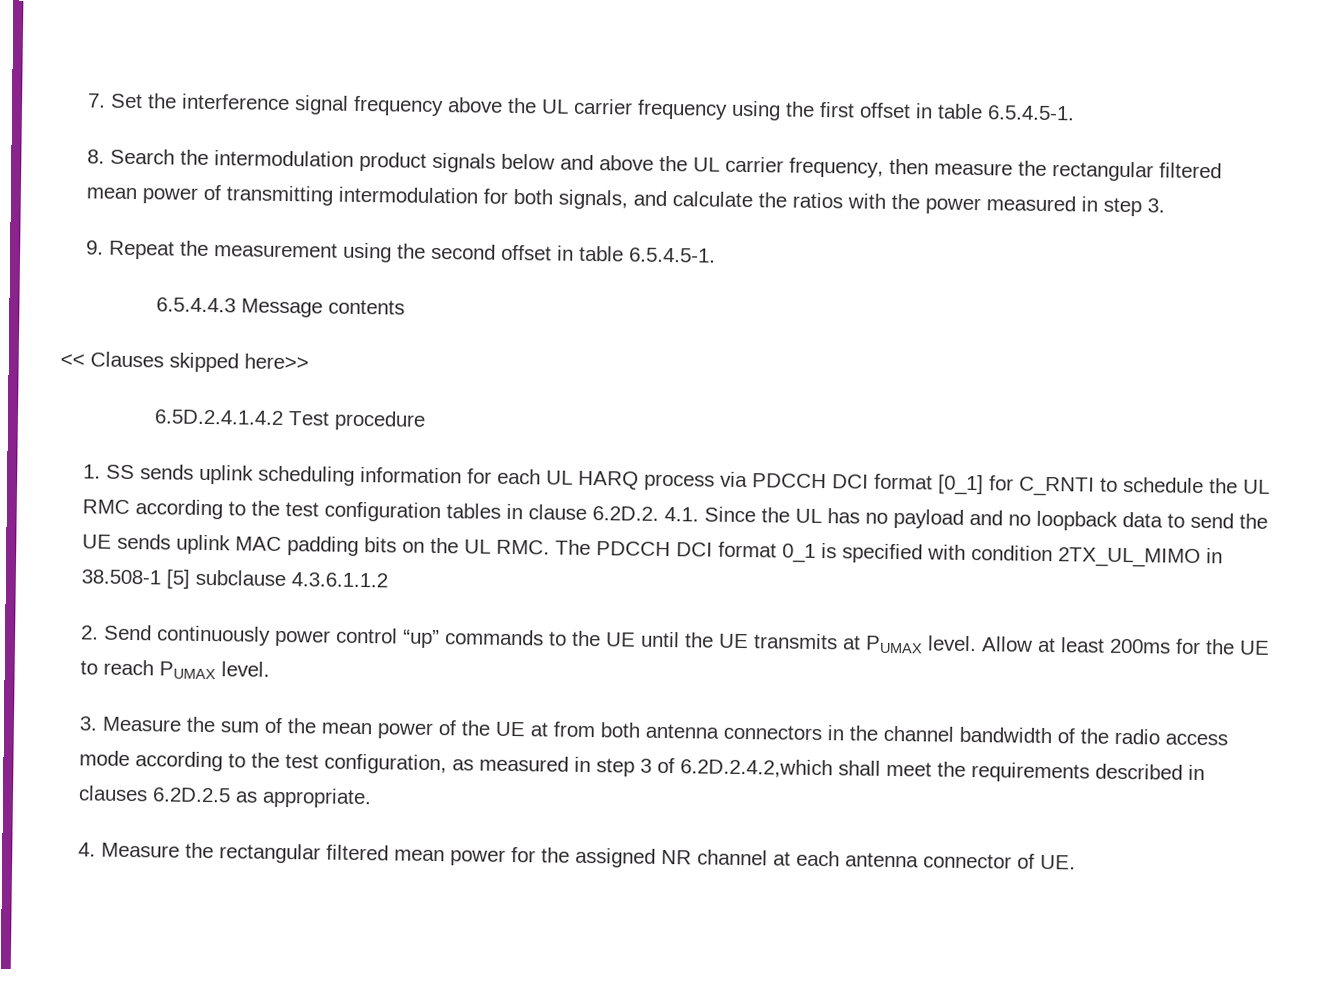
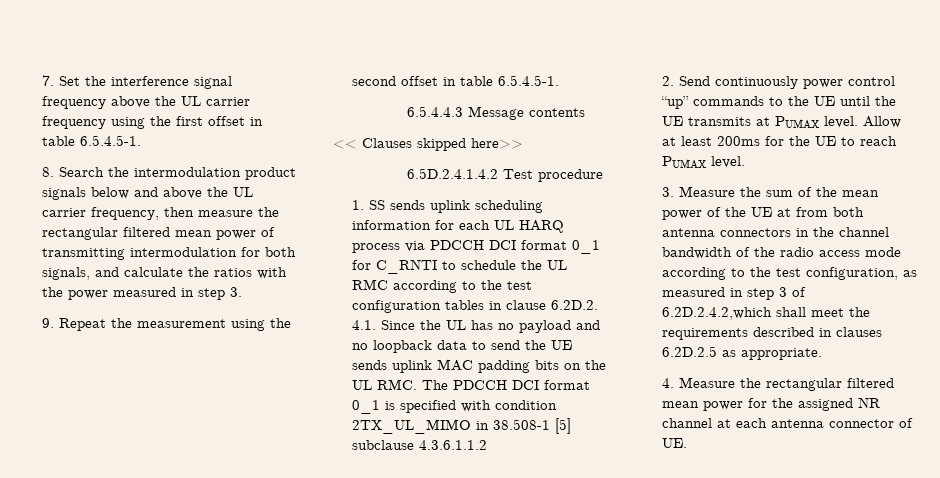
[937,474,984,496] [0_1] -> [571,240,600,254] 0_1

